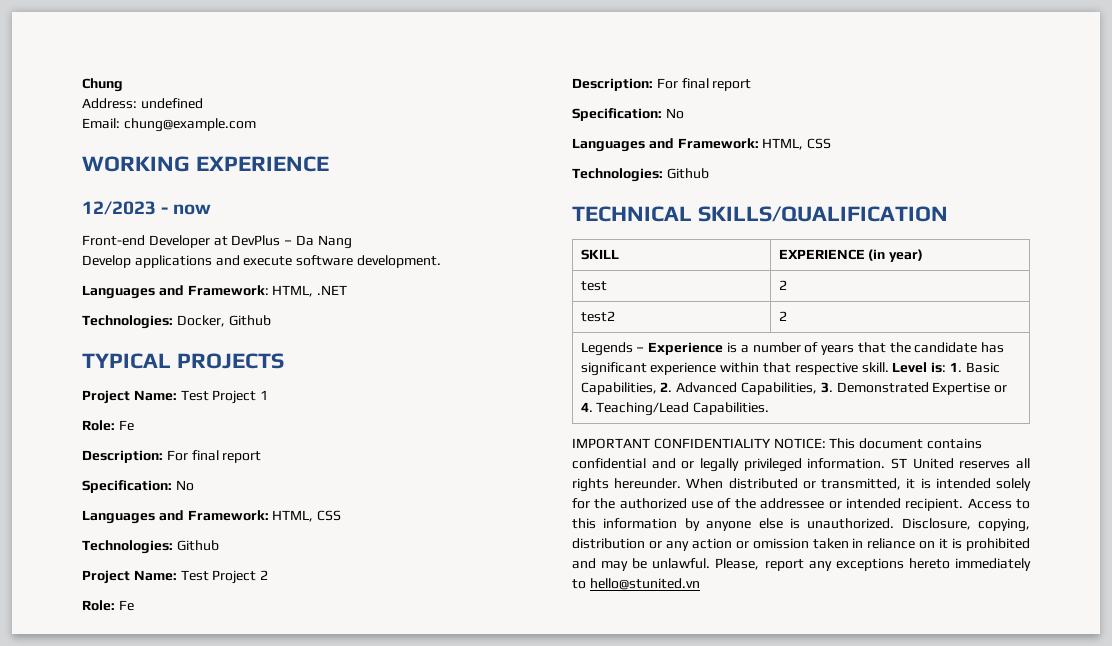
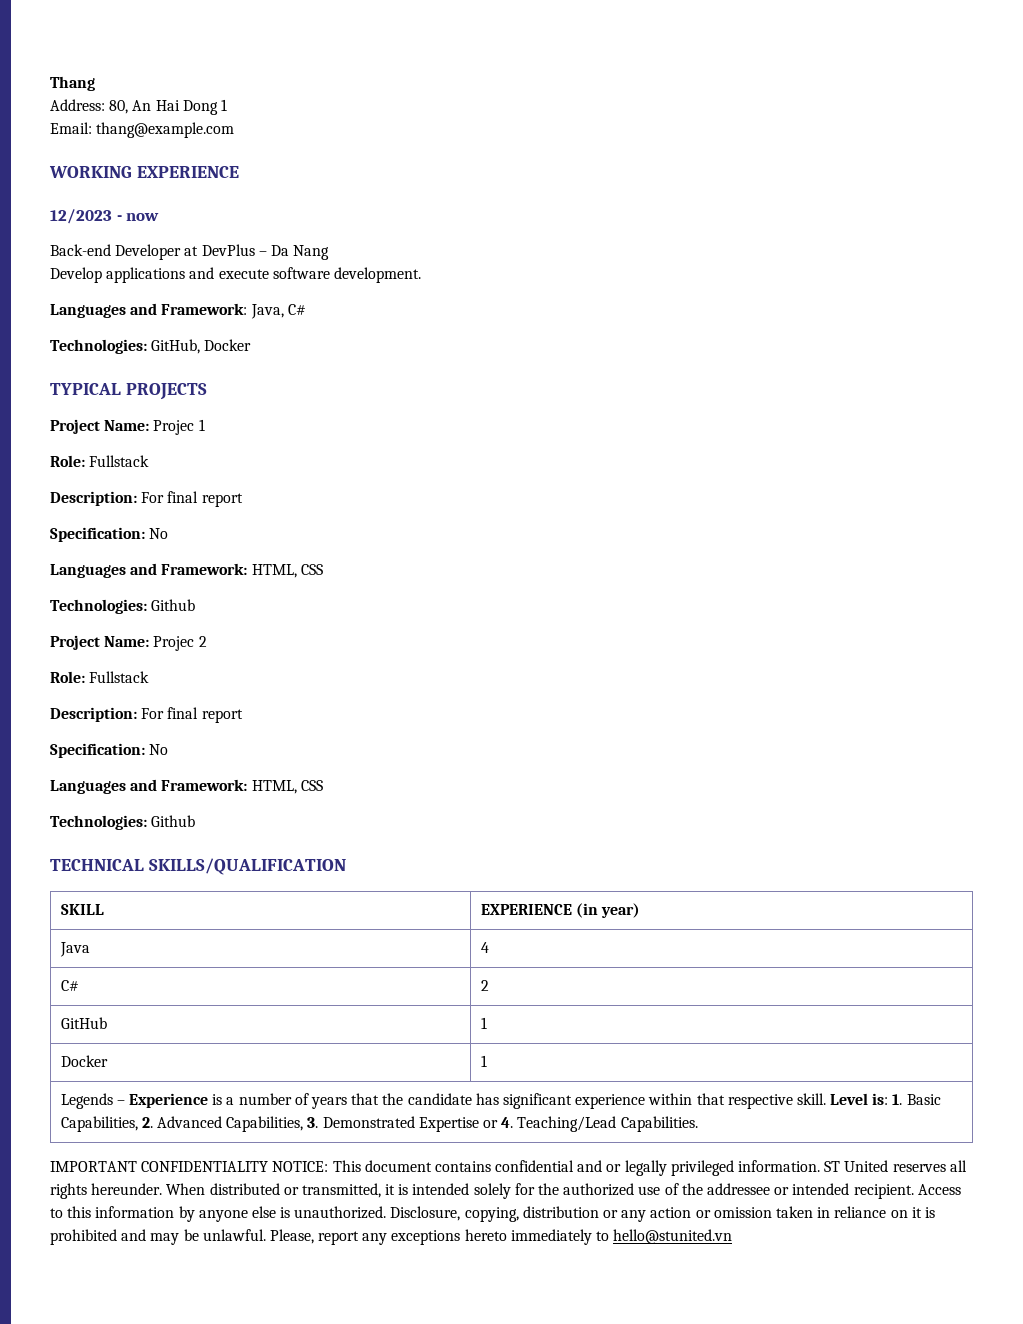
[82,78,123,92] Chung -> [50,76,95,91] Thang
[140,98,203,109] undefined -> [109,99,227,115] 80, An Hai Dong 1
[123,118,256,132] chung@example.com -> [96,122,235,138] thang@example.com
[82,235,145,246] Front-end -> [50,244,111,256] Back-end
[272,285,348,297] [82,315,271,329] HTML, .NET // Technologies: Docker, Github -> [250,304,306,319] [50,339,252,354] Java, C# // Technologies: GitHub, Docker
[180,390,257,404] Test Project -> [153,420,195,435] Projec
[118,420,134,431] Fe -> [89,455,150,467] Fullstack
[180,570,257,584] Test Project -> [153,636,195,651] Projec
[118,600,134,611] Fe -> [89,671,150,683] Fullstack
[580,281,607,291] [778,280,787,290] [580,311,615,322] [778,311,787,321] test | 2 // test2 | 2 -> [59,942,90,957] [480,942,489,953] [60,980,79,991] [480,980,489,991] [60,1017,107,1029] [480,1017,487,1029] [60,1055,108,1067] [480,1055,487,1067] Java | 4 // C# | 2 // GitHub | 1 // Docker | 1

